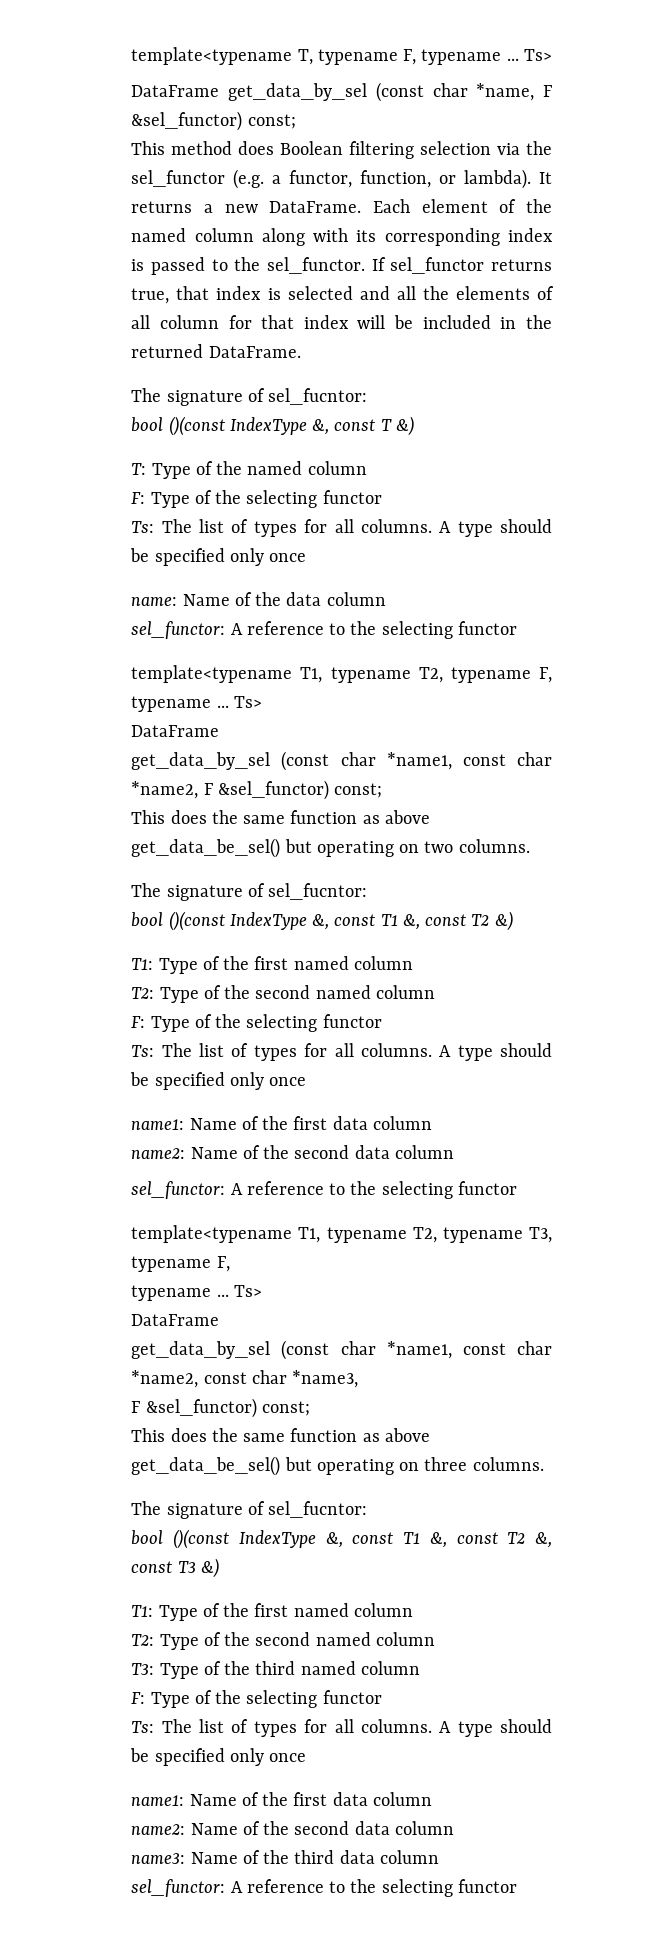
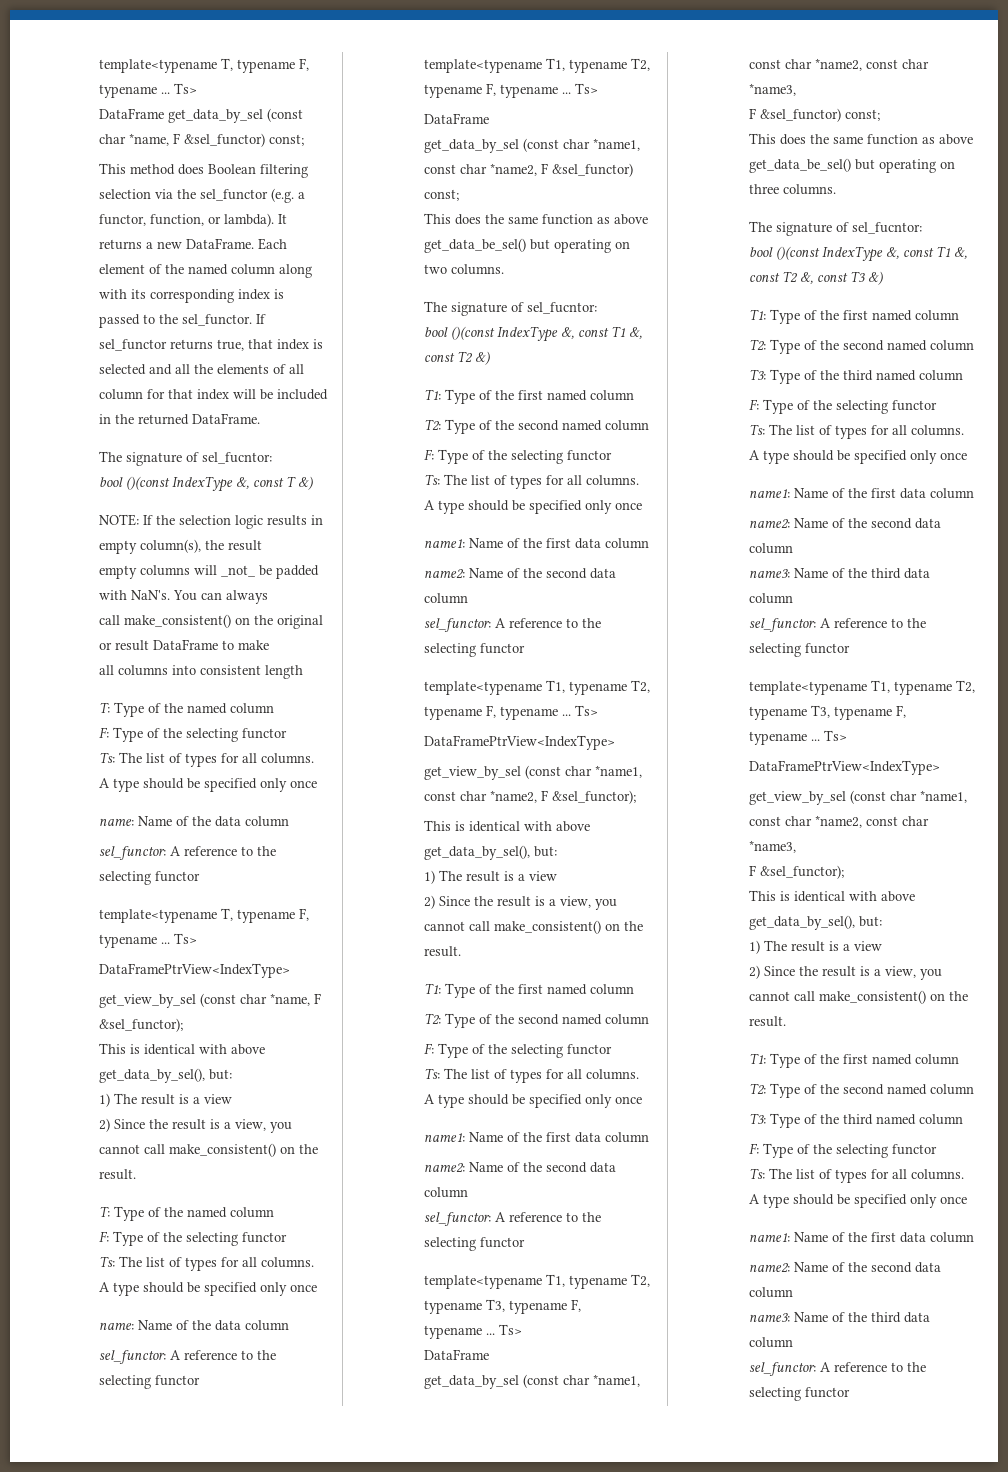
(414, 426) none -> [99,514,324,529] [99,539,263,554] [99,565,320,579] [99,590,269,604] [99,614,324,629] [99,639,270,651] [99,665,304,679] [99,702,275,717] [99,727,288,742] [99,752,315,767] [99,778,318,792] [99,816,290,827] [99,846,277,860] [99,871,201,885] [99,908,310,923] [99,933,198,948] [99,963,291,978] [99,993,322,1008] [99,1018,184,1032] [99,1043,266,1055] [99,1068,233,1083] [99,1093,233,1107] [99,1118,293,1133] [99,1143,319,1157] [99,1169,137,1180] // NOTE: If the selection logic results in empty column(s), the result // empty columns will _not_ be padded with NaN's. You can always // call make_consistent() on the original or result DataFrame to make // all columns into consistent length // T: Type of the named column // F: Type of the selecting functor // Ts: The list of types for all columns. A type should be specified only once // name: Name of the data column // sel_functor: A reference to the selecting functor // template<typename T, typename F, typename ... Ts> // DataFramePtrView<IndexType> // get_view_by_sel (const char *name, F &sel_functor); // This is identical with above get_data_by_sel(), but: // 1) The result is a view // 2) Since the result is a view, you cannot call make_consistent() on the result.
(517, 1188) none -> [424,680,651,695] [424,705,599,720] [424,735,616,750] [424,765,643,780] [424,790,637,804] [424,820,591,832] [424,845,558,860] [424,870,558,884] [424,895,618,910] [424,920,644,934] [424,946,462,957] [424,983,635,998] [424,1013,650,1028] [424,1043,613,1058] [424,1068,640,1083] [424,1094,643,1108] [424,1132,650,1143] [424,1162,617,1173] [424,1187,469,1198] [424,1212,602,1226] [424,1237,526,1251] // template<typename T1, typename T2, typename F, typename ... Ts> // DataFramePtrView<IndexType> // get_view_by_sel (const char *name1, const char *name2, F &sel_functor); // This is identical with above get_data_by_sel(), but: // 1) The result is a view // 2) Since the result is a view, you cannot call make_consistent() on the result. // T1: Type of the first named column // T2: Type of the second named column // F: Type of the selecting functor // Ts: The list of types for all columns. A type should be specified only once // name1: Name of the first data column // name2: Name of the second data column // sel_functor: A reference to the selecting functor
(517, 1886) none -> [749,680,976,695] [749,705,907,720] [749,730,848,745] [749,760,941,775] [749,790,968,805] [749,815,930,828] [749,840,797,853] [749,865,845,879] [749,890,916,902] [749,915,883,930] [749,940,883,954] [749,965,943,980] [749,990,969,1004] [749,1016,787,1027] [749,1053,960,1068] [749,1083,975,1098] [749,1113,964,1128] [749,1143,938,1158] [749,1168,965,1183] [749,1194,968,1208] [749,1232,975,1243] [749,1262,942,1273] [749,1287,794,1298] [749,1312,931,1323] [749,1337,794,1348] [749,1362,927,1376] [749,1387,851,1401] // template<typename T1, typename T2, typename T3, typename F, // typename ... Ts> // DataFramePtrView<IndexType> // get_view_by_sel (const char *name1, const char *name2, const char *name3, // F &sel_functor); // This is identical with above get_data_by_sel(), but: // 1) The result is a view // 2) Since the result is a view, you cannot call make_consistent() on the result. // T1: Type of the first named column // T2: Type of the second named column // T3: Type of the third named column // F: Type of the selecting functor // Ts: The list of types for all columns. A type should be specified only once // name1: Name of the first data column // name2: Name of the second data column // name3: Name of the third data column // sel_functor: A reference to the selecting functor

